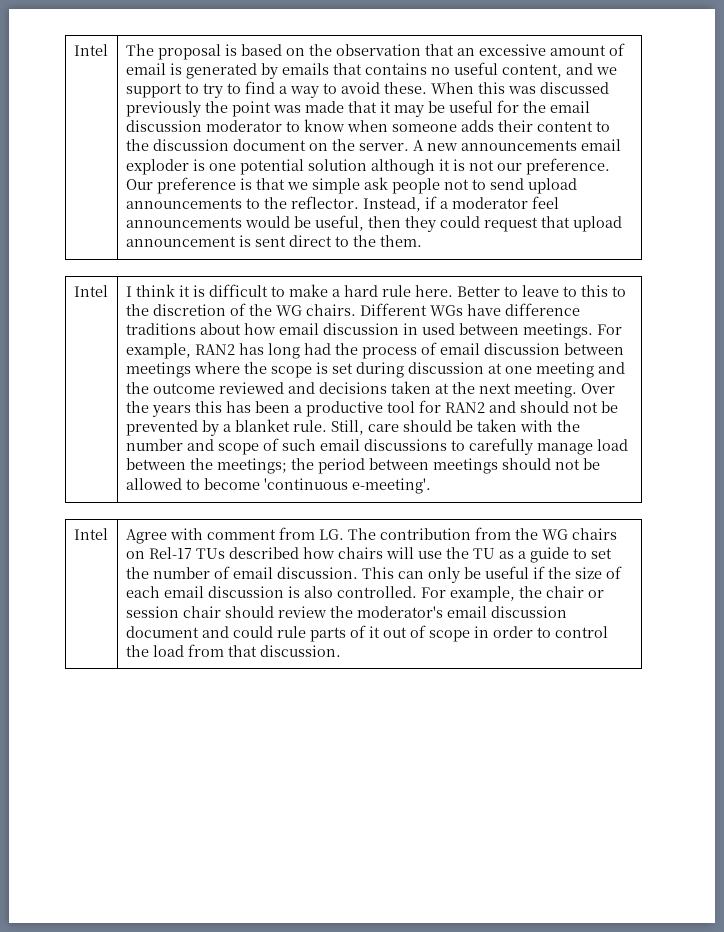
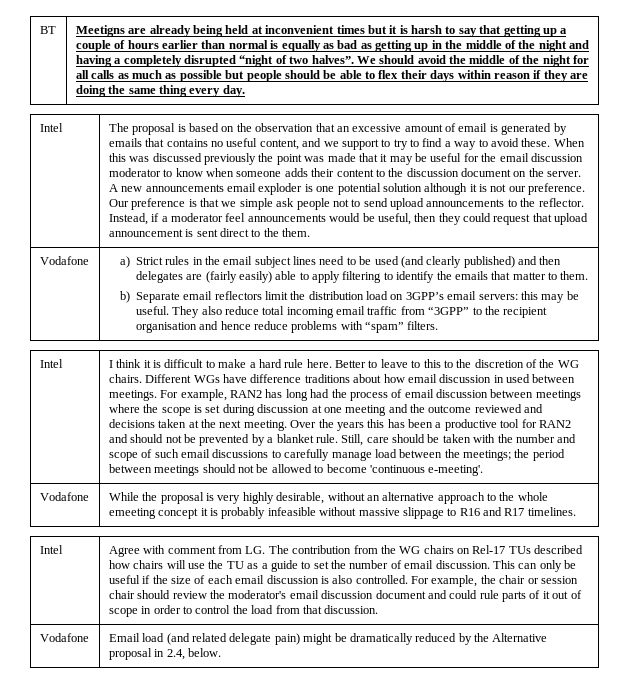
(73, 50) none -> [39,26,56,34] [75,25,568,37] [75,40,590,52] [75,55,589,67] [75,70,589,82] [75,85,245,97] BT | Meetigns are already being held at inconvenient times but it is harsh to say that getting up a couple of hours earlier than normal is equally as bad as getting up in the middle of the night and having a completely disrupted “night of two halves”. We should avoid the middle of the night for all calls as much as possible but people should be able to flex their days within reason if they are doing the same thing every day. //
(422, 241) none -> [39,256,89,265] [119,256,562,268] [135,271,589,283] [119,291,579,303] [135,306,548,318] [135,321,439,333] // Vodafone | a) Strict rules in the email subject lines need to be used (and clearly published) and then delegates are (fairly easily) able to apply filtering to identify the emails that matter to them. // b) Separate email reflectors limit the distribution load on 3GPP’s email servers: this may be useful. They also reduce total incoming email traffic from “3GPP” to the recipient organisation and hence reduce problems with “spam” filters.
(431, 486) none -> [39,492,89,501] [108,492,548,504] [108,507,576,519] // Vodafone | While the proposal is very highly desirable, without an alternative approach to the whole emeeting concept it is probably infeasible without massive slippage to R16 and R17 timelines.
(341, 651) none -> [39,633,89,642] [108,633,548,645] [108,648,222,660] // Vodafone | Email load (and related delegate pain) might be dramatically reduced by the Alternative proposal in 2.4, below.

